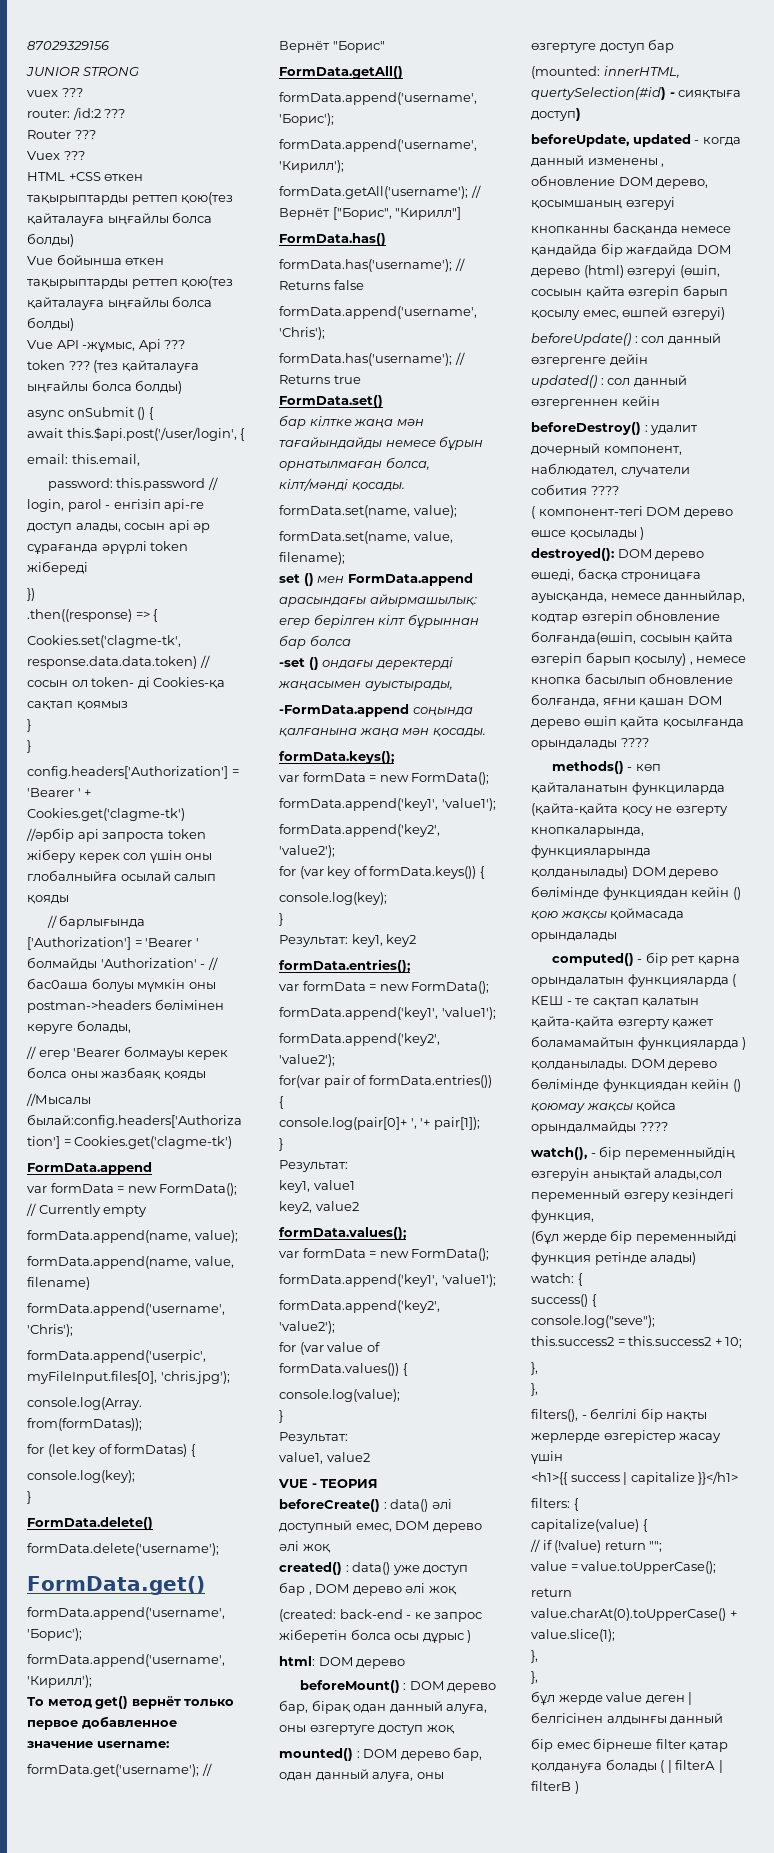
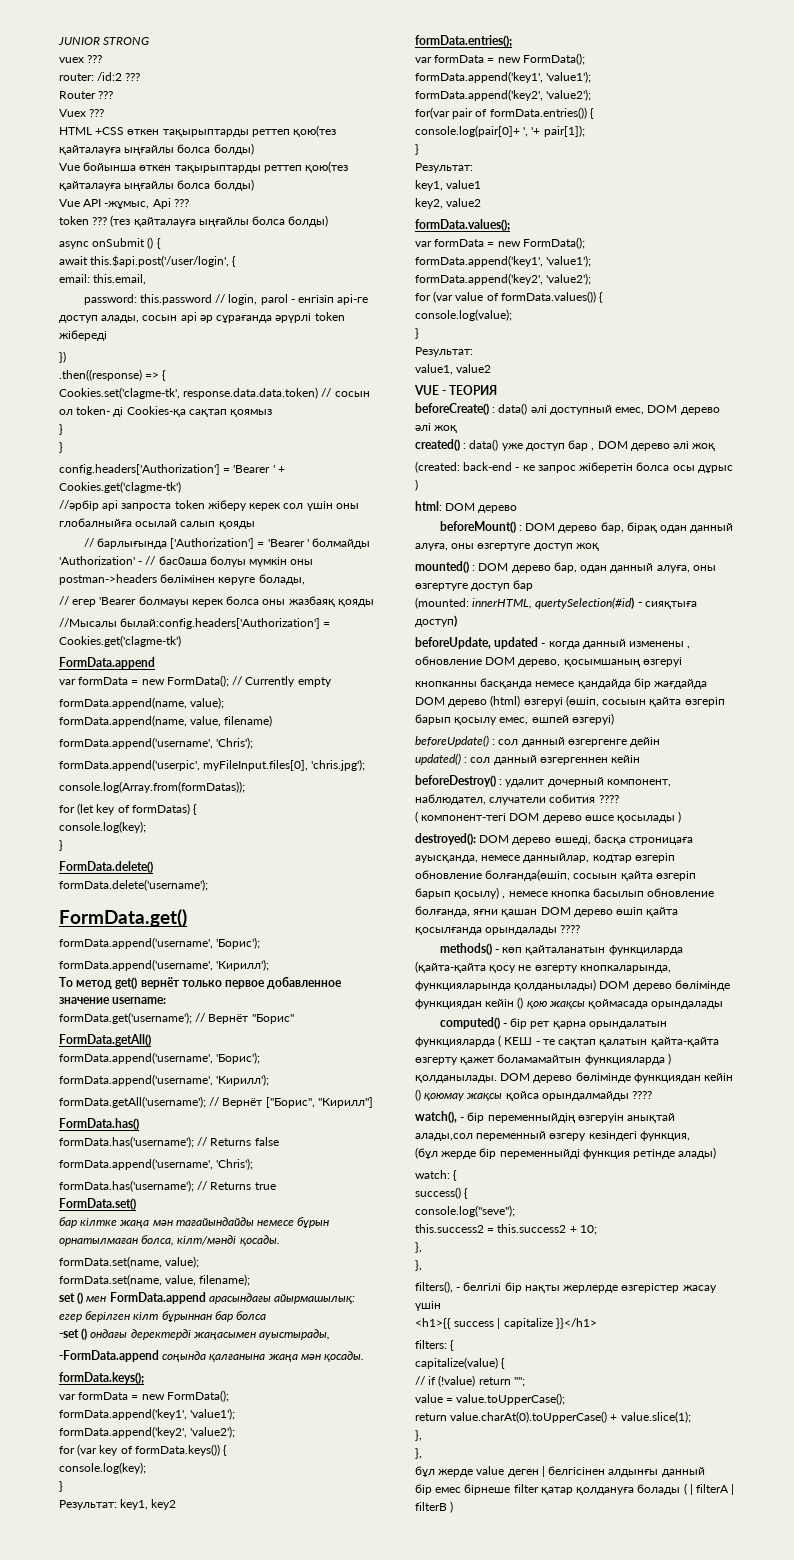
[27,41,109,50] 87029329156 // -> (58, 41) none

